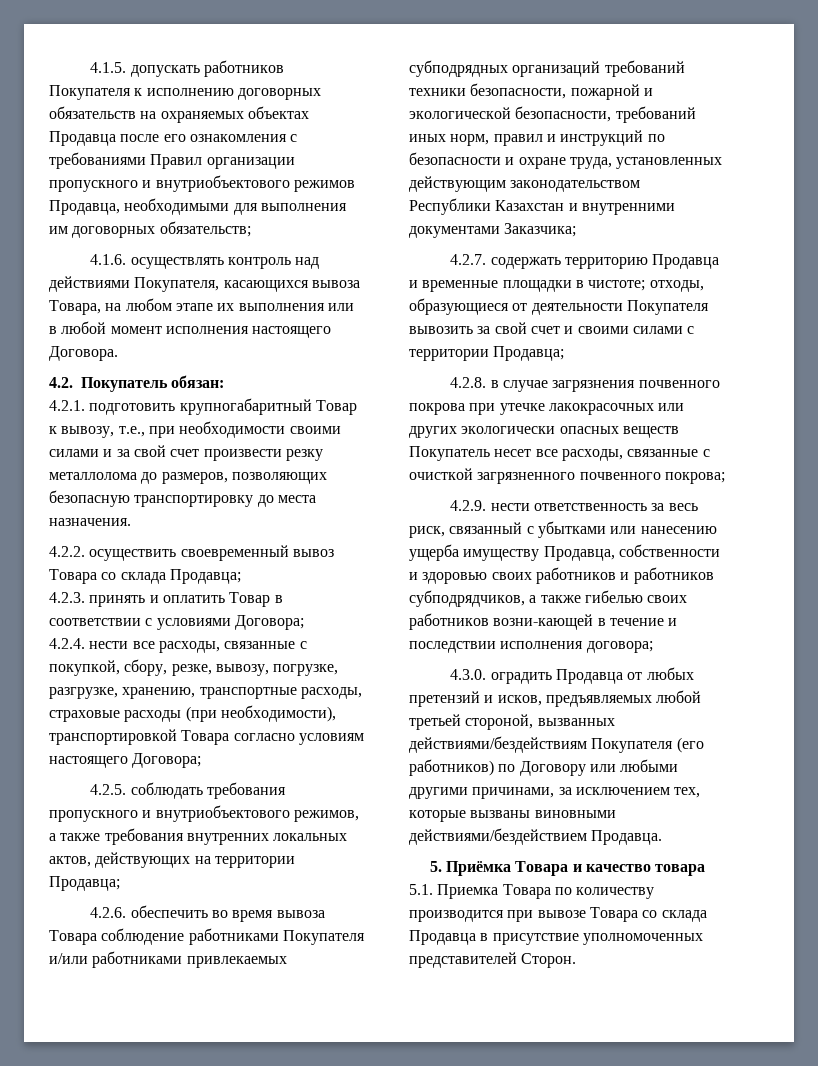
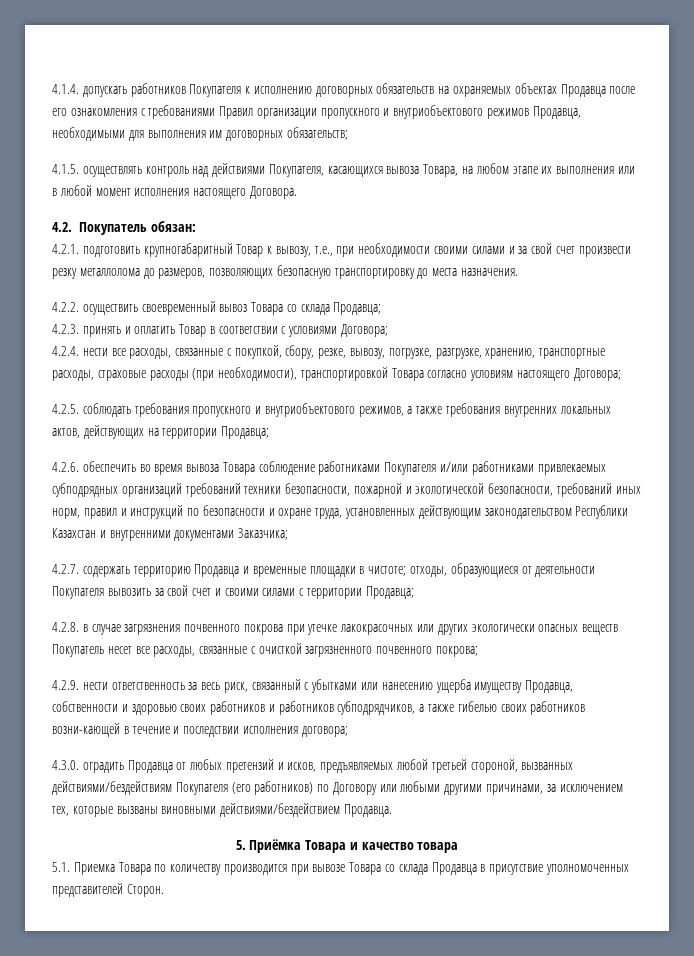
[90,62,127,73] 4.1.5. -> [52,84,79,94] 4.1.4.
[90,254,127,265] 4.1.6. -> [52,164,79,174] 4.1.5.

